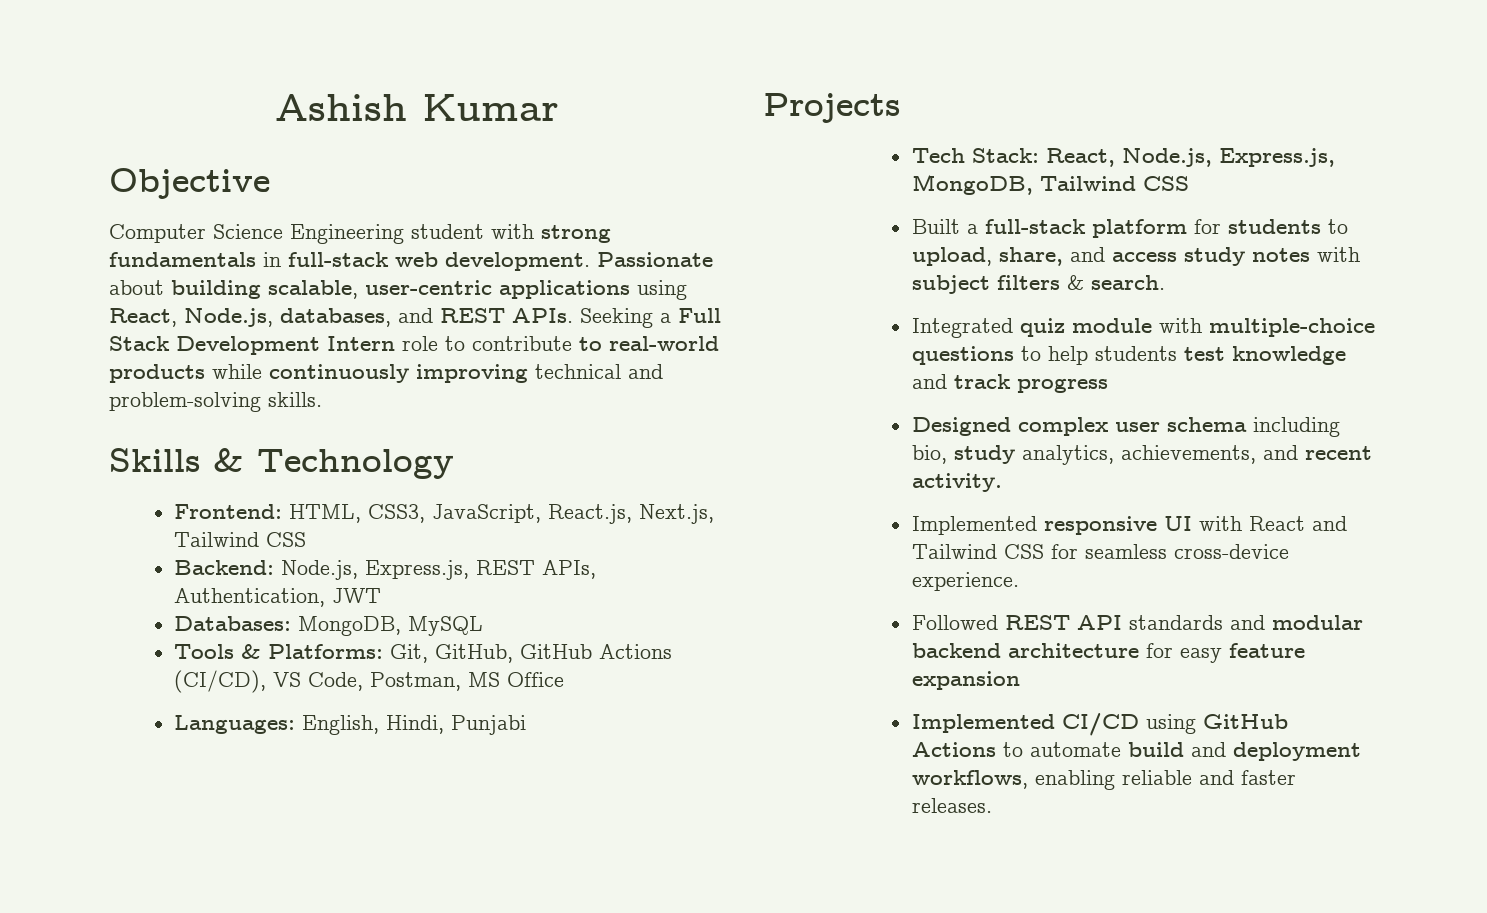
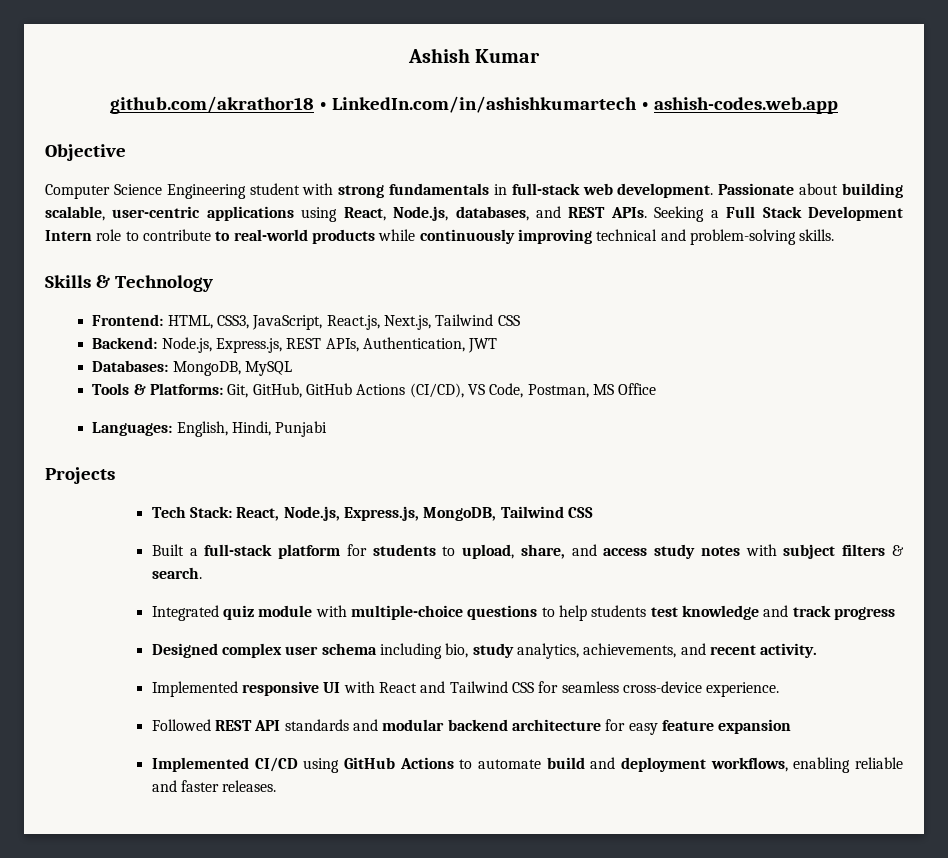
(559, 107) none -> [110,96,838,114] // github.com/akrathor18 • LinkedIn.com/in/ashishkumartech • ashish-codes.web.app

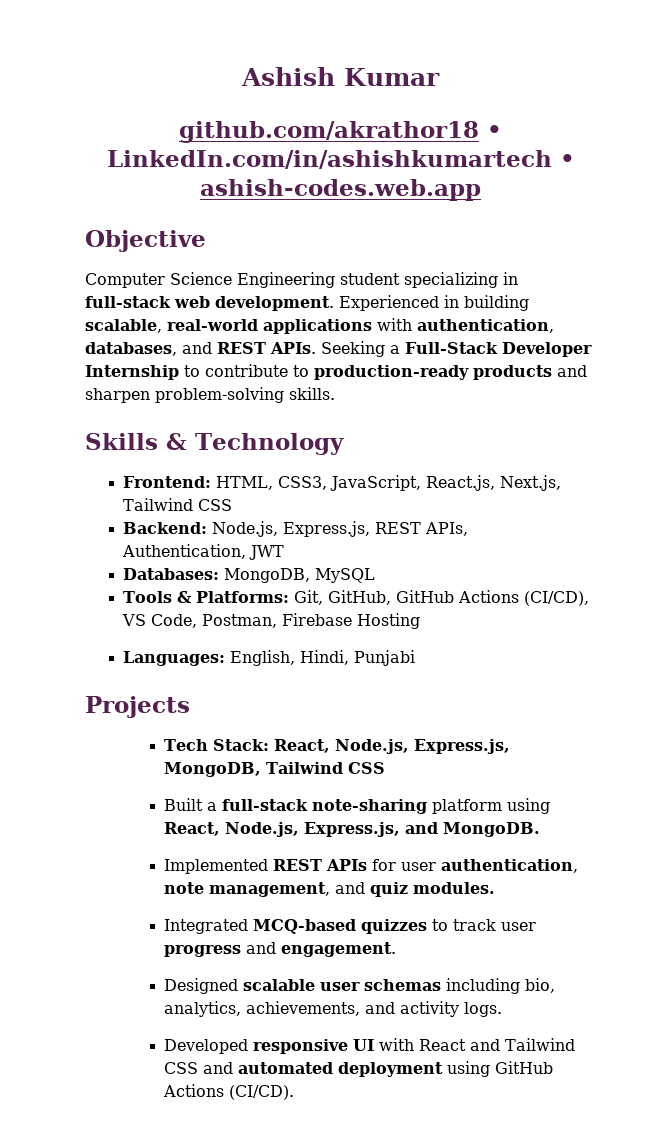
[302,183,490,198] with strong fundamentals -> [404,272,498,288] specializing
[718,183,903,198] [45,206,449,222] Passionate about building scalable, user-centric applications using React, Node.js, -> [339,295,529,311] [85,318,554,334] Experienced in building scalable, real-world applications with authentication,
[726,206,904,221] [45,229,686,244] Full Stack Development Intern role to contribute to real-world products while continuously improving technical and -> [405,342,592,357] [85,364,587,380] [85,388,150,403] Full-Stack Developer Internship to contribute to production-ready products and sharpen
[592,383,657,395] MS Office -> [282,613,421,629] Firebase Hosting
[278,544,904,559] [151,567,202,579] [151,605,896,621] [151,643,377,658] platform for students to upload, share, and access study notes with subject filters & search. // Integrated quiz module with multiple-choice questions to help students test knowledge and track progress // Designed complex user schema -> [312,798,551,814] [164,822,541,837] [164,859,579,874] [164,882,496,897] [164,919,537,934] [164,942,397,957] [164,978,442,994] note-sharing platform using React, Node.js, Express.js, and MongoDB. // Implemented REST APIs for user authentication, note management, and quiz modules. // Integrated MCQ-based quizzes to track user progress and engagement. // Designed scalable user schemas
[472,643,514,658] study -> (556, 985) none
[710,643,818,658] [151,681,238,697] recent activity. // Implemented -> [400,1001,503,1017] [164,1039,249,1054] activity logs. // Developed
[538,681,780,697] [151,719,792,735] [151,757,903,773] [151,780,277,792] for seamless cross-device experience. // Followed REST API standards and modular backend architecture for easy feature expansion // Implemented CI/CD using GitHub Actions to automate build and deployment workflows, enabling reliable and faster releases. -> [203,1061,554,1077] [163,1084,295,1100] and automated deployment using GitHub Actions (CI/CD).

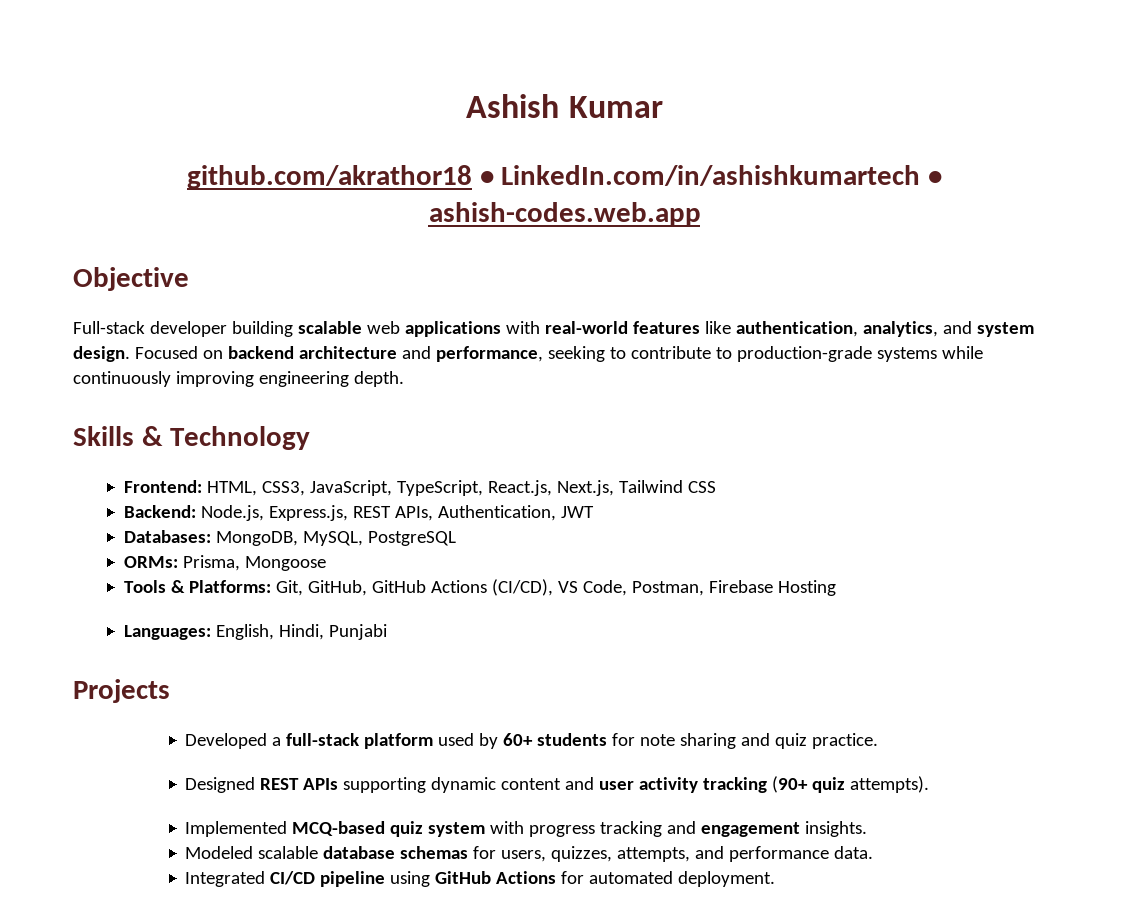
[85,272,518,288] [85,295,529,311] [85,318,554,334] [85,341,592,357] [85,364,587,380] [85,387,335,403] Computer Science Engineering student specializing in full-stack web development. Experienced in building scalable, real-world applications with authentication, databases, and REST APIs. Seeking a Full-Stack Developer Internship to contribute to production-ready products and sharpen problem-solving skills. -> [73,321,1034,337] [73,346,983,362] [73,371,404,387] Full-stack developer building scalable web applications with real-world features like authentication, analytics, and system design. Focused on backend architecture and performance, seeking to contribute to production-grade systems while continuously improving engineering depth.
(422, 483) none -> [396,480,483,496] TypeScript,
[315,568,376,583] MySQL -> [302,531,456,546] [123,555,326,571] MySQL, PostgreSQL // ORMs: Prisma, Mongoose
[164,739,511,754] [164,762,386,777] [164,798,551,814] [164,822,541,837] [164,859,579,874] [164,882,496,897] [164,919,537,934] [164,942,397,957] [164,978,556,994] [164,1001,503,1017] [164,1038,576,1054] [164,1061,554,1077] [163,1084,295,1100] Tech Stack: React, Node.js, Express.js, MongoDB, Tailwind CSS // Built a full-stack note-sharing platform using React, Node.js, Express.js, and MongoDB. // Implemented REST APIs for user authentication, note management, and quiz modules. // Integrated MCQ-based quizzes to track user progress and engagement. // Designed scalable user schemas including bio, analytics, achievements, and activity logs. // Developed responsive UI with React and Tailwind CSS and automated deployment using GitHub Actions (CI/CD). -> [185,733,879,749] [185,776,930,793] [185,821,868,837] [185,846,874,862] [185,871,776,887] Developed a full-stack platform used by 60+ students for note sharing and quiz practice. // Designed REST APIs supporting dynamic content and user activity tracking (90+ quiz attempts). // Implemented MCQ-based quiz system with progress tracking and engagement insights. // Modeled scalable database schemas for users, quizzes, attempts, and performance data. // Integrated CI/CD pipeline using GitHub Actions for automated deployment.

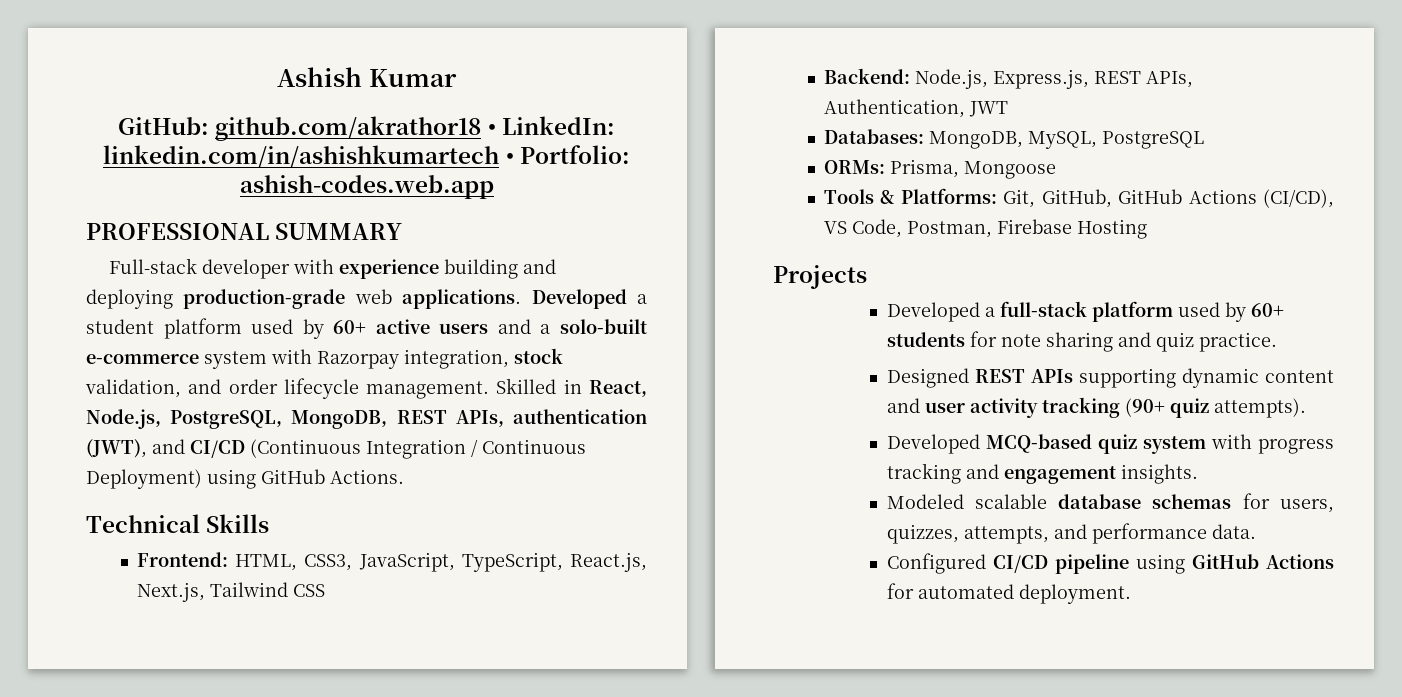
(663, 107) none -> [118,117,210,135] GitHub:
[501,165,943,186] LinkedIn.com/in/ashishkumartech • -> [501,116,615,135] [103,145,630,168] LinkedIn: linkedin.com/in/ashishkumartech • Portfolio:
[73,267,189,291] Objective -> [86,223,403,240] PROFESSIONAL SUMMARY
[231,321,1034,337] [73,346,983,362] [73,371,404,387] building scalable web applications with real-world features like authentication, analytics, and system design. Focused on backend architecture and performance, seeking to contribute to production-grade systems while continuously improving engineering depth. // -> [293,259,557,279] [86,289,647,309] [86,318,647,339] [86,348,563,369] [85,378,647,399] [86,409,647,429] [86,439,586,459] [86,469,404,489] [86,514,200,533] with experience building and deploying production-grade web applications. Developed a student platform used by 60+ active users and a solo-built e-commerce system with Razorpay integration, stock validation, and order lifecycle management. Skilled in React, Node.js, PostgreSQL, MongoDB, REST APIs, authentication (JWT), and CI/CD (Continuous Integration / Continuous Deployment) using GitHub Actions. // Technical
[141,426,310,450] & Technology -> (270, 523) none
[123,624,387,640] // Languages: English, Hindi, Punjabi -> (1148, 229) none
[185,821,288,837] Implemented -> [886,434,980,454] Developed
[185,871,266,887] Integrated -> [886,553,986,574] Configured

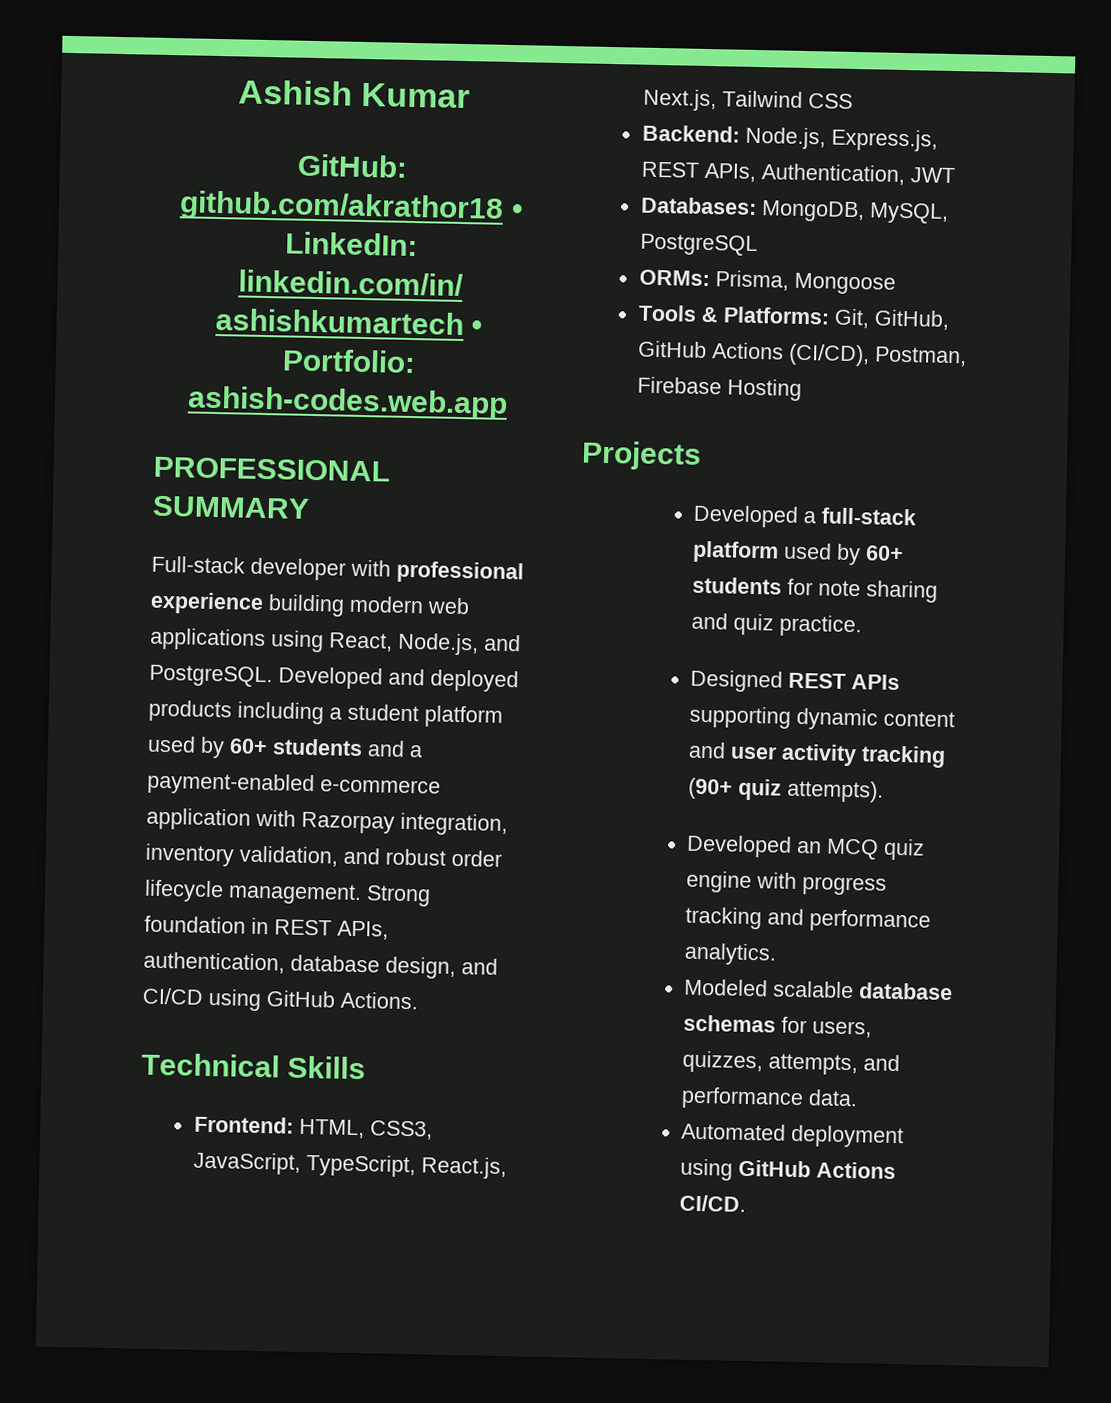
(335, 266) none -> [396,560,524,585] professional
[523,259,557,274] [86,289,627,309] and deploying production-grade web applications. Developed -> [349,595,470,615] [149,627,521,656] [149,664,519,693] [148,699,324,725] modern web applications using React, Node.js, and PostgreSQL. Developed and deployed products including
[375,319,647,334] [86,351,267,369] active users and a solo-built e-commerce system -> [272,738,423,758] [147,771,441,797] [146,807,251,831] students and a payment-enabled e-commerce application
[514,348,563,364] stock -> [145,843,234,867] inventory
(222, 386) none -> [385,848,446,866] robust
[496,378,647,397] [86,409,647,429] [86,439,586,459] [86,469,202,489] Skilled in React, Node.js, PostgreSQL, MongoDB, REST APIs, authentication (JWT), and CI/CD (Continuous Integration / Continuous Deployment) -> [366,885,431,907] [144,915,389,940] [143,951,498,980] [142,987,204,1005] Strong foundation in REST APIs, authentication, database design, and CI/CD
[824,219,903,238] VS Code, -> (870, 355) none
[985,434,1206,454] MCQ-based quiz system -> [796,838,926,861] [686,870,753,894] an MCQ quiz engine
[1003,464,1198,484] engagement insights. -> [809,909,932,933] [684,942,778,966] performance analytics.
[886,553,1334,574] [886,583,1131,604] Configured CI/CD pipeline using GitHub Actions for automated deployment. -> [681,1122,905,1149] [680,1158,897,1181] [679,1194,747,1213] Automated deployment using GitHub Actions CI/CD.

